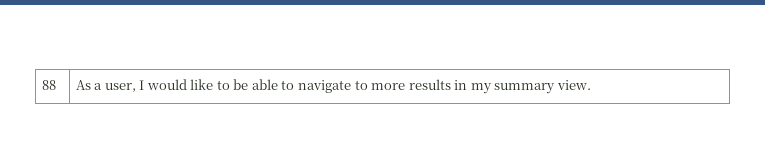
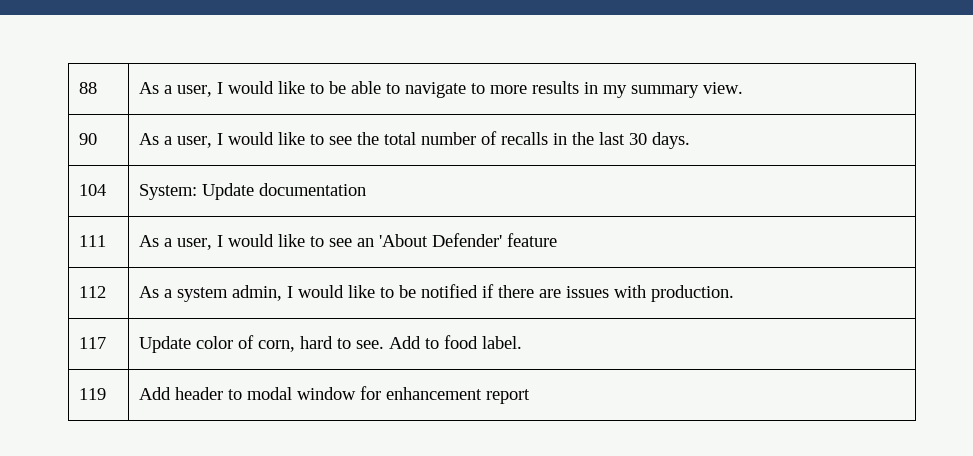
(591, 85) none -> [79,133,98,145] [139,131,691,149] [79,184,107,196] [139,183,367,200] [79,235,107,247] [139,233,558,250] [79,286,107,298] [139,284,735,302] [79,337,107,349] [139,335,523,353] [79,388,107,400] [139,386,531,404] // 90 | As a user, I would like to see the total number of recalls in the last 30 days. // 104 | System: Update documentation // 111 | As a user, I would like to see an 'About Defender' feature // 112 | As a system admin, I would like to be notified if there are issues with production. // 117 | Update color of corn, hard to see. Add to food label. // 119 | Add header to modal window for enhancement report

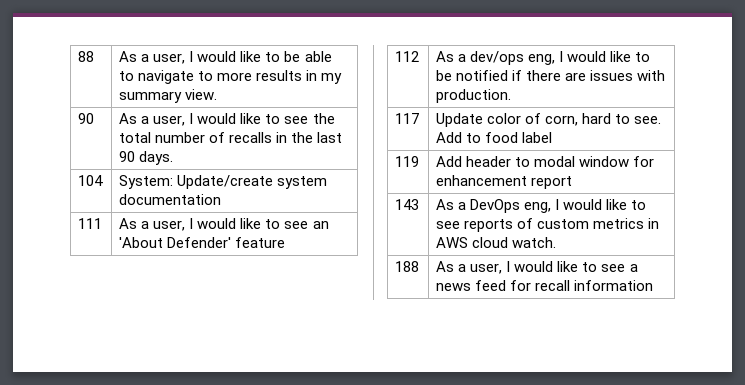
[629,133,648,145] 30 -> [119,151,136,162] 90
[202,183,255,200] Update -> [177,175,328,189] Update/create system
[177,285,283,302] system admin, -> [470,51,556,65] dev/ops eng,
[482,336,523,349] label. -> [522,132,553,143] label
(531, 396) none -> [395,199,420,210] [436,199,647,213] [436,218,660,232] [436,237,557,248] [395,261,420,272] [436,261,638,274] [436,280,654,291] // 143 | As a DevOps eng, I would like to see reports of custom metrics in AWS cloud watch. // 188 | As a user, I would like to see a news feed for recall information

